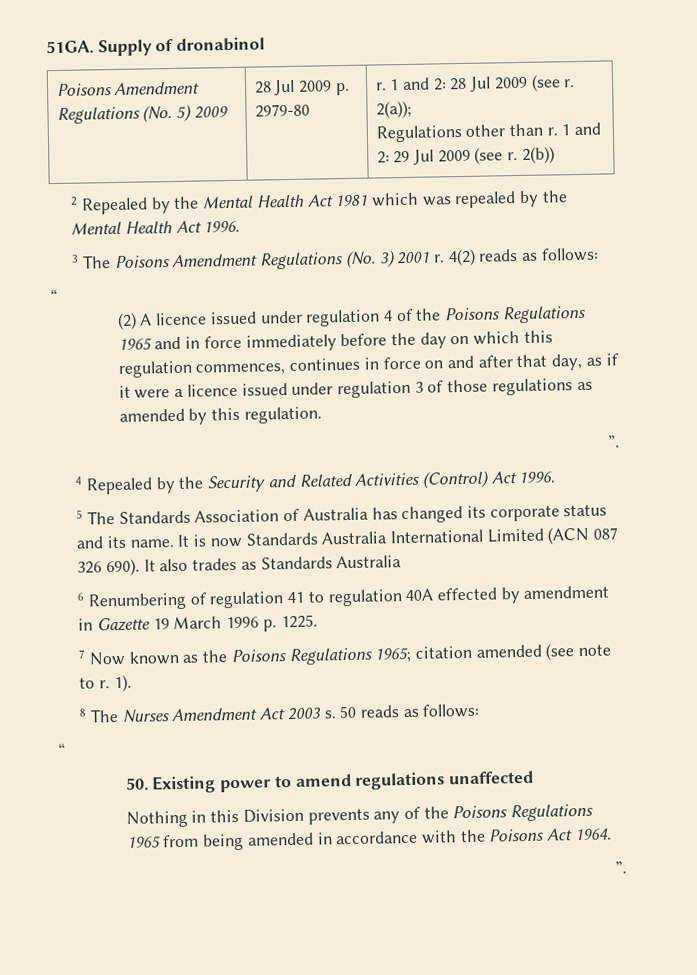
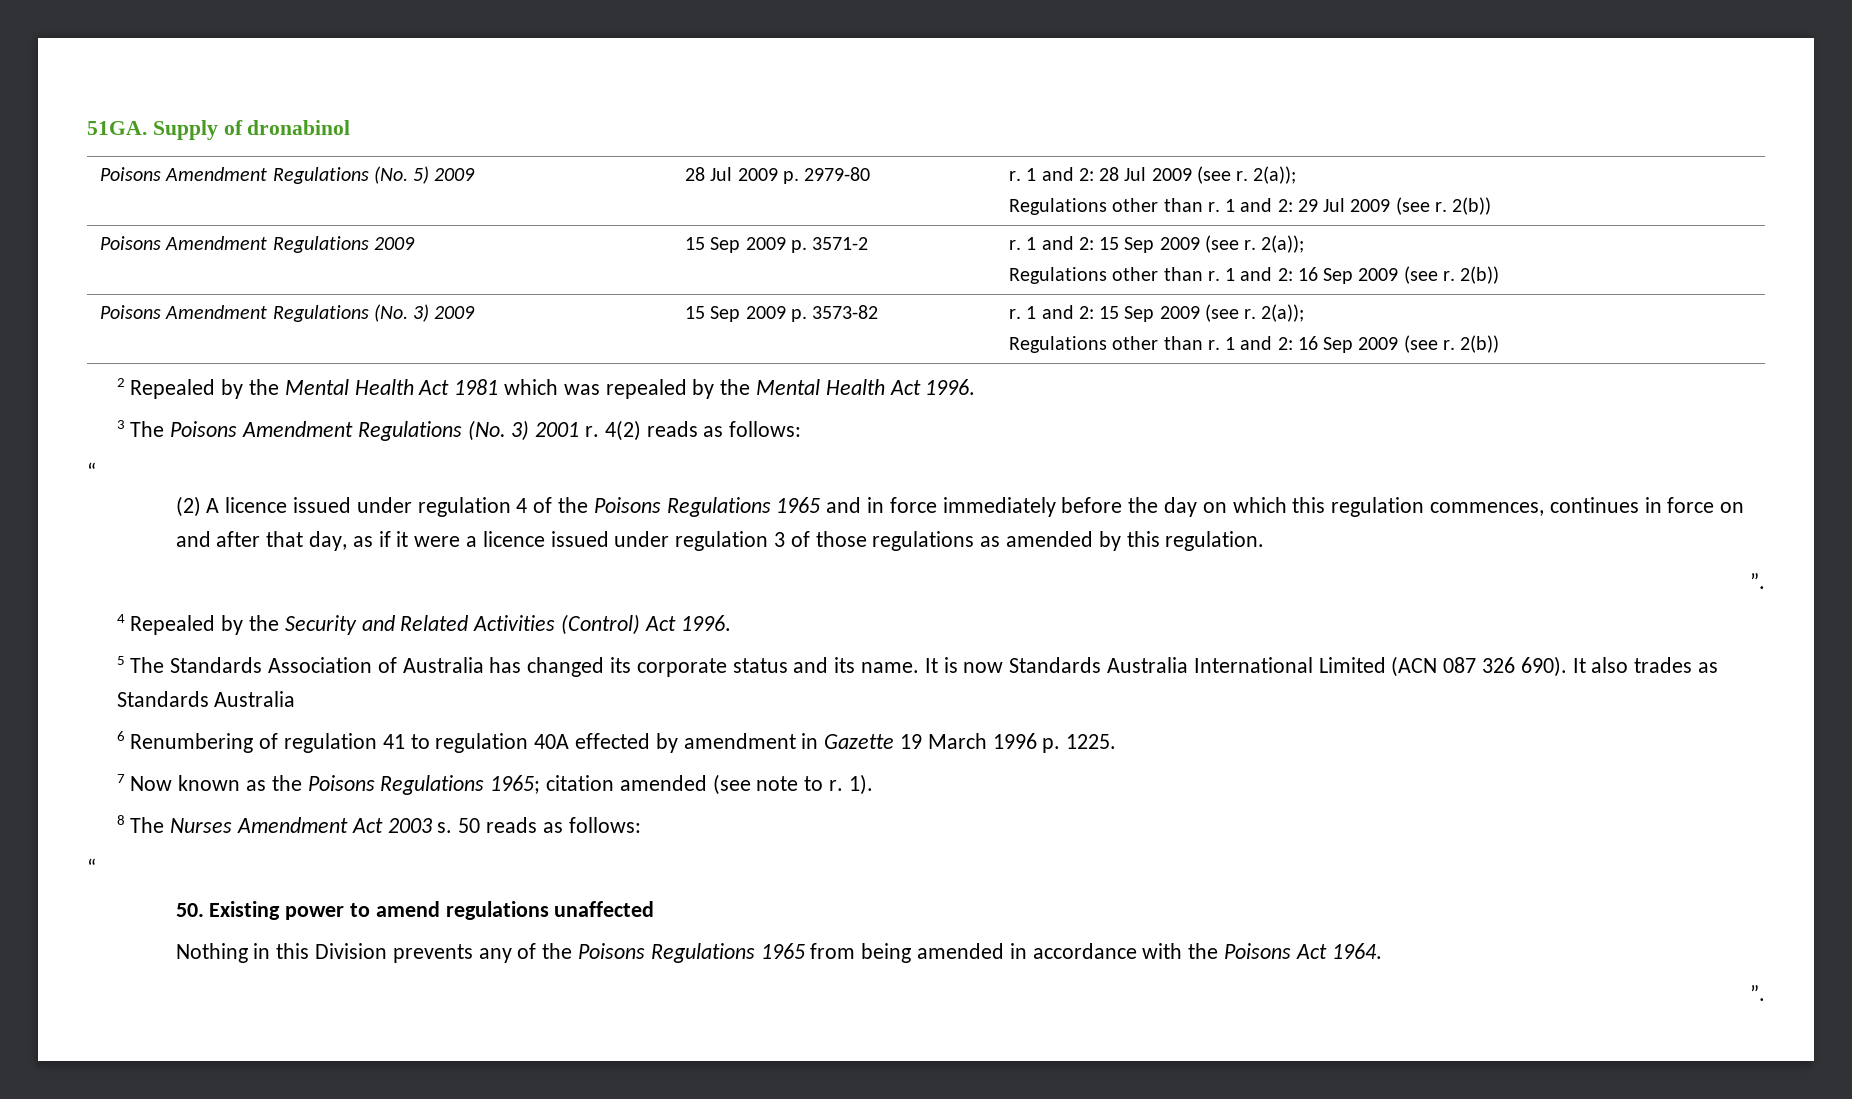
(555, 155) none -> [100,236,415,253] [685,237,869,253] [1009,235,1305,253] [1009,266,1500,284] [100,304,476,322] [685,305,879,322] [1009,304,1305,322] [1009,335,1500,353] // Poisons Amendment Regulations 2009 | 15 Sep 2009 p. 3571-2 | r. 1 and 2: 15 Sep 2009 (see r. 2(a)); // Regulations other than r. 1 and 2: 16 Sep 2009 (see r. 2(b)) // Poisons Amendment Regulations (No. 3) 2009 | 15 Sep 2009 p. 3573-82 | r. 1 and 2: 15 Sep 2009 (see r. 2(a)); // Regulations other than r. 1 and 2: 16 Sep 2009 (see r. 2(b))

